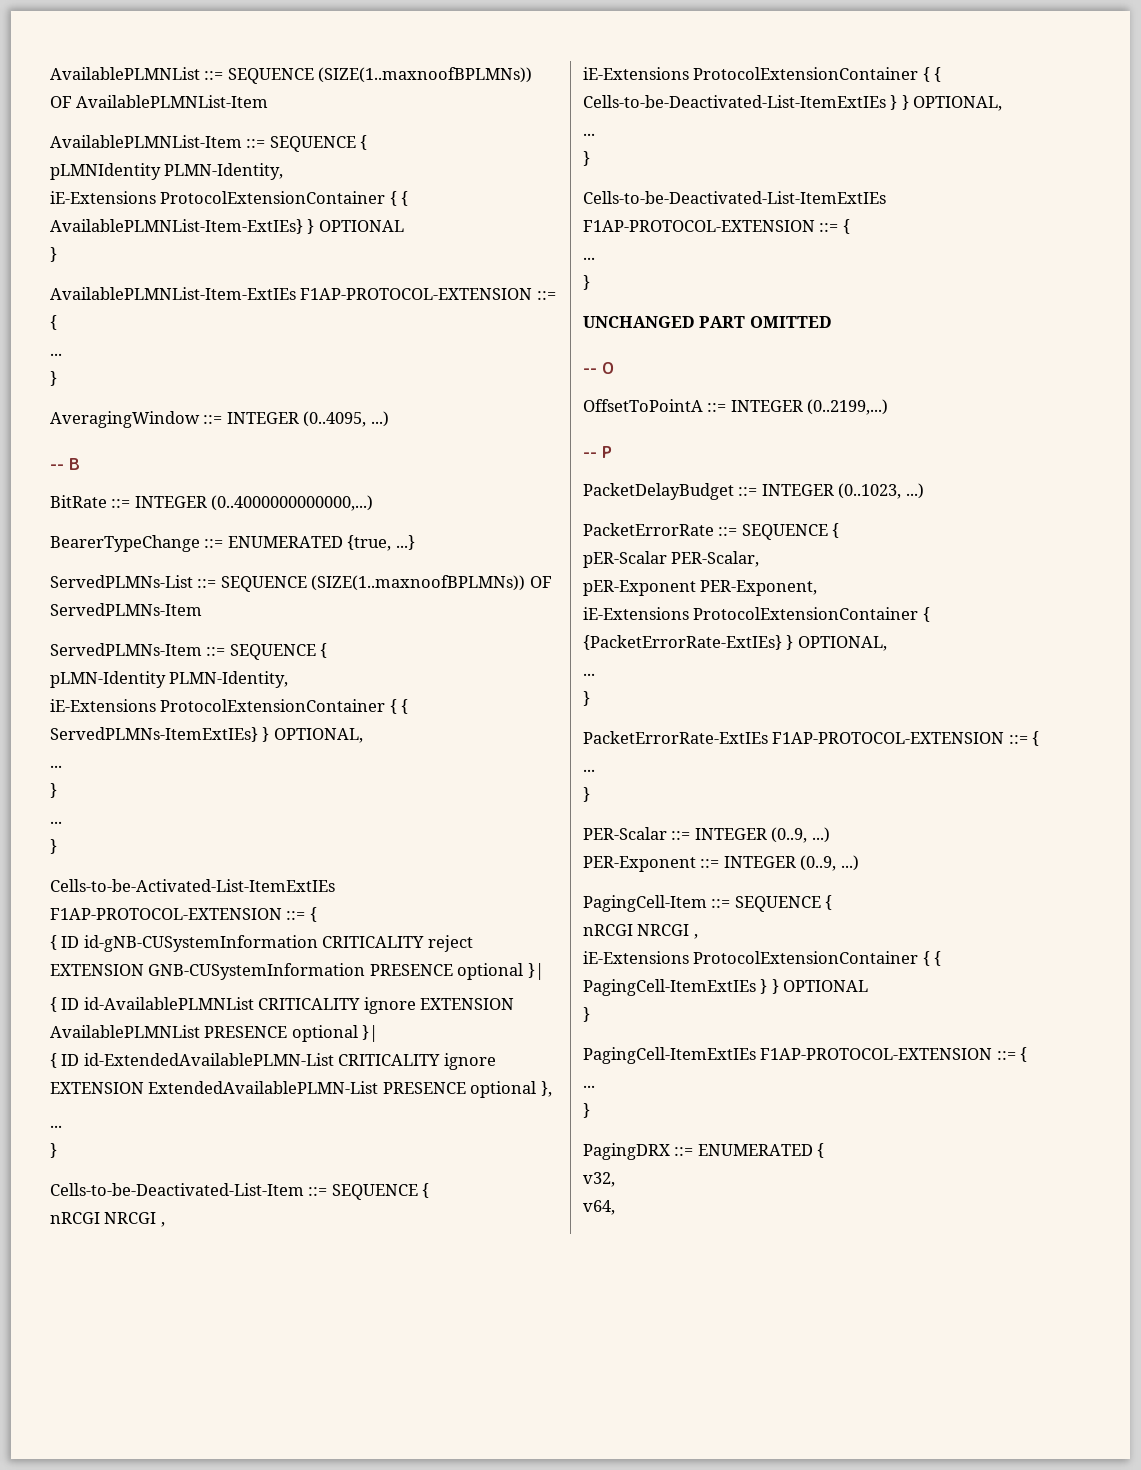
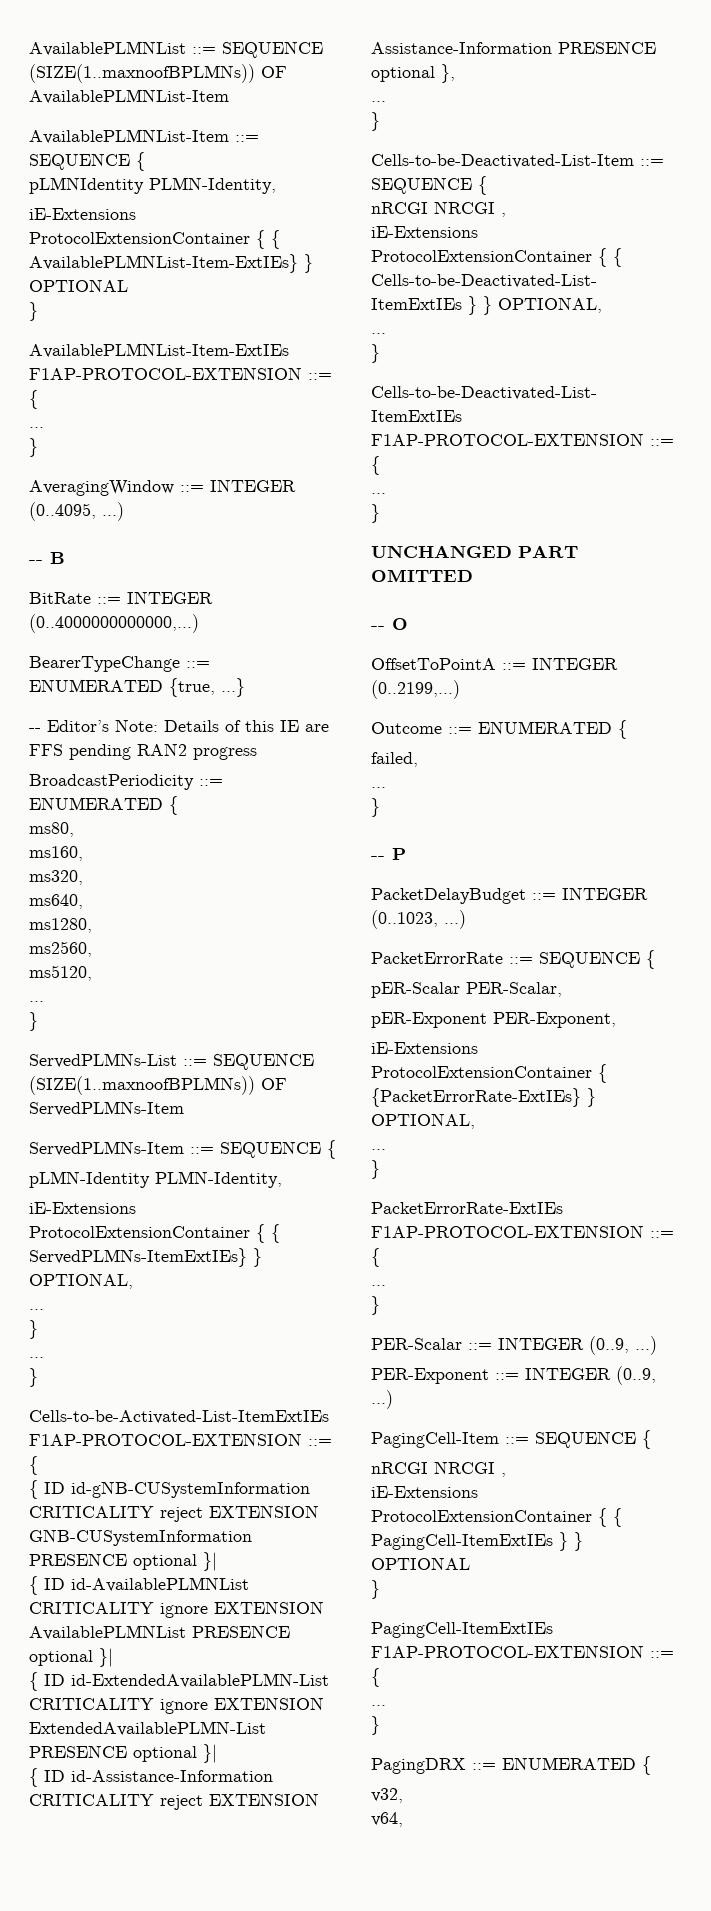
(415, 542) none -> [29,719,329,732] [29,743,257,760] [29,774,223,790] [29,796,178,815] [29,822,74,837] [29,846,83,861] [29,870,83,885] [29,894,83,909] [29,918,92,933] [29,941,92,957] [29,965,92,981] [29,1001,44,1002] [29,1012,38,1031] // -- Editor’s Note: Details of this IE are FFS pending RAN2 progress // BroadcastPeriodicity ::= ENUMERATED { // ms80, // ms160, // ms320, // ms640, // ms1280, // ms2560, // ms5120, // ... // }
(537, 1089) none -> [203,1744,217,1763] [29,1768,273,1787] [29,1793,319,1810] [371,41,656,54] [371,66,435,82] }| // { ID id-Assistance-Information CRITICALITY reject EXTENSION Assistance-Information PRESENCE optional
(889, 407) none -> [371,720,627,739] [371,752,418,767] [371,787,386,788] [371,798,380,817] // Outcome ::= ENUMERATED { // failed, // ... // }

